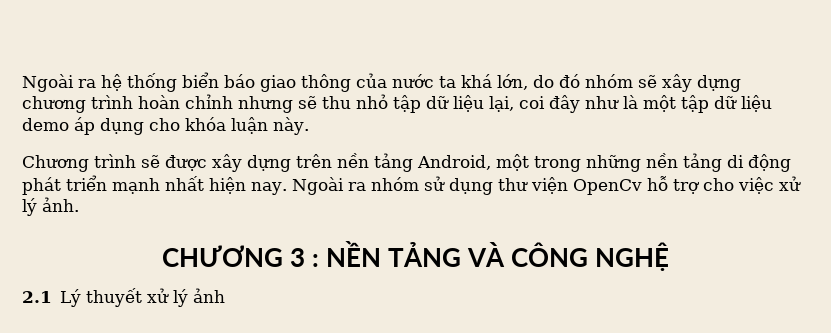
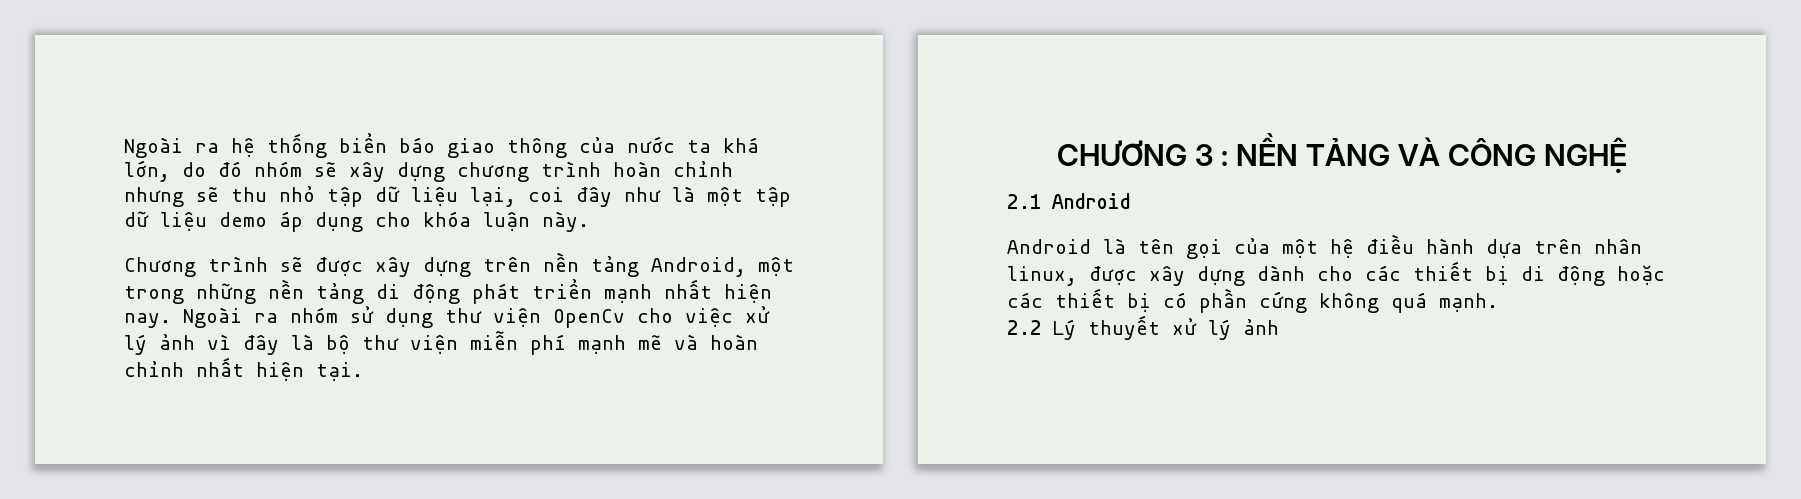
[646,176,699,194] hỗ trợ -> (625, 318) none
[42,197,79,212] ảnh. -> [159,331,758,355] [124,357,363,381] ảnh vì đây là bộ thư viện miễn phí mạnh mẽ và hoàn chỉnh nhất hiện tại.
(52, 297) none -> [1052,193,1132,209] [1007,234,1642,259] [1007,261,1665,286] [1007,288,1498,313] [1007,320,1042,335] Android // Android là tên gọi của một hệ điều hành dựa trên nhân linux, được xây dựng dành cho các thiết bị di động hoặc các thiết bị có phần cứng không quá mạnh. // 2.2

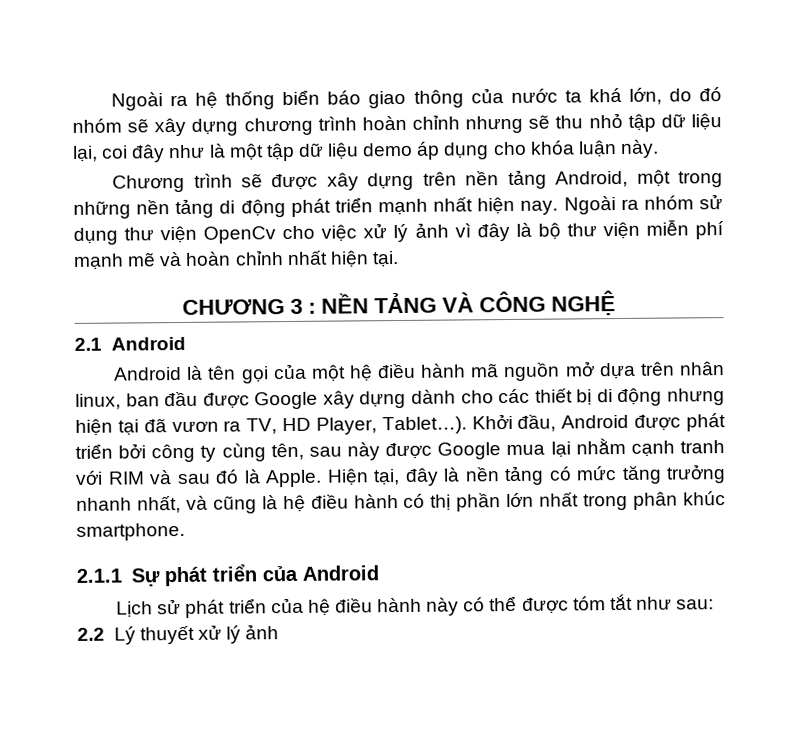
(1474, 246) none -> [470,361,595,382] mã nguồn mở
[1089,266,1137,285] được -> [125,391,319,410] ban đầu được Google
[1617,265,1665,285] [1007,288,1498,313] hoặc các thiết bị có phần cứng không quá mạnh. -> [666,388,725,406] [75,413,726,436] [75,437,725,463] [75,464,726,488] [76,491,726,514] [76,522,185,541] [76,564,379,587] [116,593,715,618] nhưng hiện tại đã vươn ra TV, HD Player, Tablet…). Khởi đầu, Android được phát triển bởi công ty cùng tên, sau này được Google mua lại nhằm cạnh tranh với RIM và sau đó là Apple. Hiện tại, đây là nền tảng có mức tăng trưởng nhanh nhất, và cũng là hệ điều hành có thị phần lớn nhất trong phân khúc smartphone. // 2.1.1 Sự phát triển của Android // Lịch sử phát triển của hệ điều hành này có thể được tóm tắt như sau:

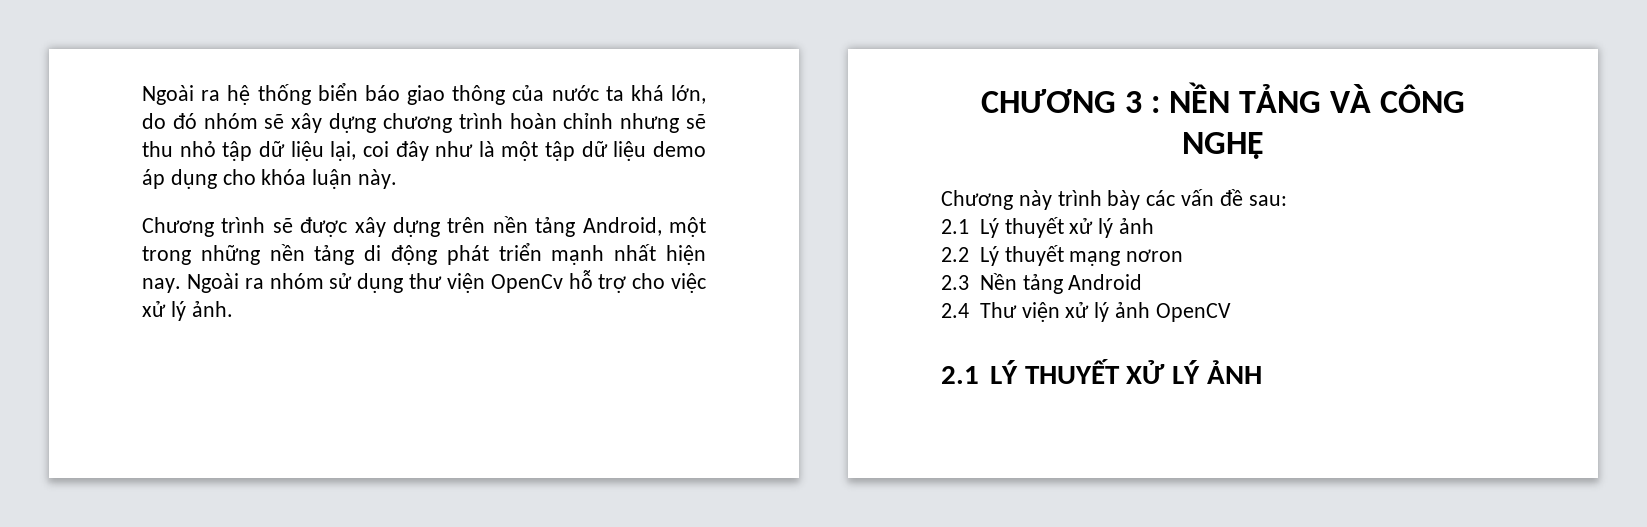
(277, 235) none -> [568,270,627,293] hỗ trợ
[414,219,724,242] [73,250,399,270] ảnh vì đây là bộ thư viện miễn phí mạnh mẽ và hoàn chỉnh nhất hiện tại. -> [191,301,233,317] ảnh.
[74,336,186,351] [113,361,726,384] [75,387,725,410] [75,413,726,436] [75,437,725,463] [75,464,726,488] [76,491,726,514] [76,522,185,541] [76,564,379,587] [116,593,672,618] 2.1 Android // Android là tên gọi của một hệ điều hành mã nguồn mở dựa trên nhân linux, ban đầu được Google xây dựng dành cho các thiết bị di động nhưng hiện tại đã vươn ra TV, HD Player, Tablet…). Khởi đầu, Android được phát triển bởi công ty cùng tên, sau này được Google mua lại nhằm cạnh tranh với RIM và sau đó là Apple. Hiện tại, đây là nền tảng có mức tăng trưởng nhanh nhất, và cũng là hệ điều hành có thị phần lớn nhất trong phân khúc smartphone. // 2.1.1 Sự phát triển của Android // Lịch sử phát triển của hệ điều hành này có thể được tóm tắt như -> [941,189,1243,210] Chương này trình bày các vấn đề
[77,627,105,641] 2.2 -> [941,219,969,234] 2.1
(280, 632) none -> [941,245,1184,266] [941,273,1143,294] [941,302,1231,322] [941,359,1263,384] // 2.2 Lý thuyết mạng nơron // 2.3 Nền tảng Android // 2.4 Thư viện xử lý ảnh OpenCV // 2.1 LÝ THUYẾT XỬ LÝ ẢNH

